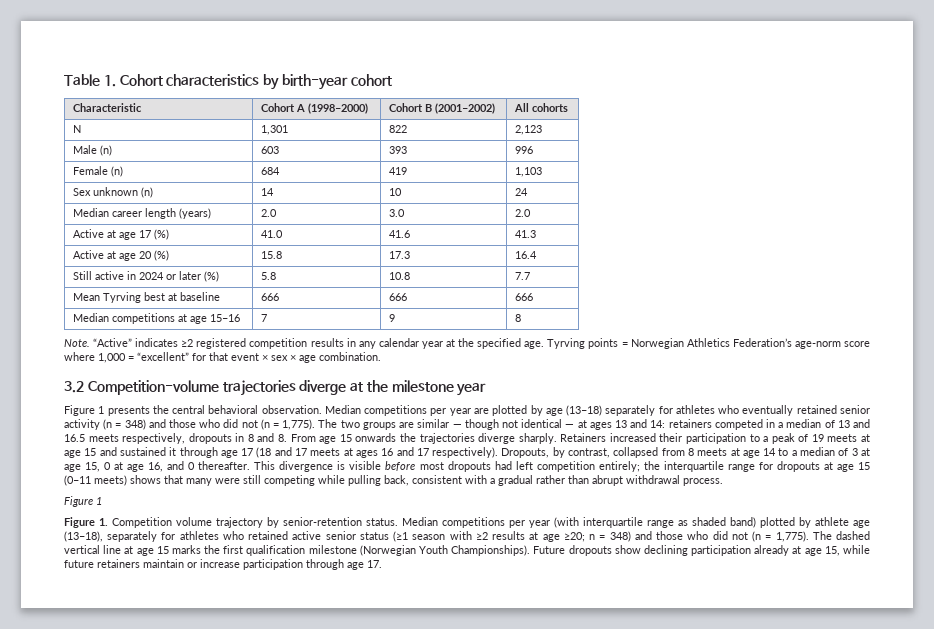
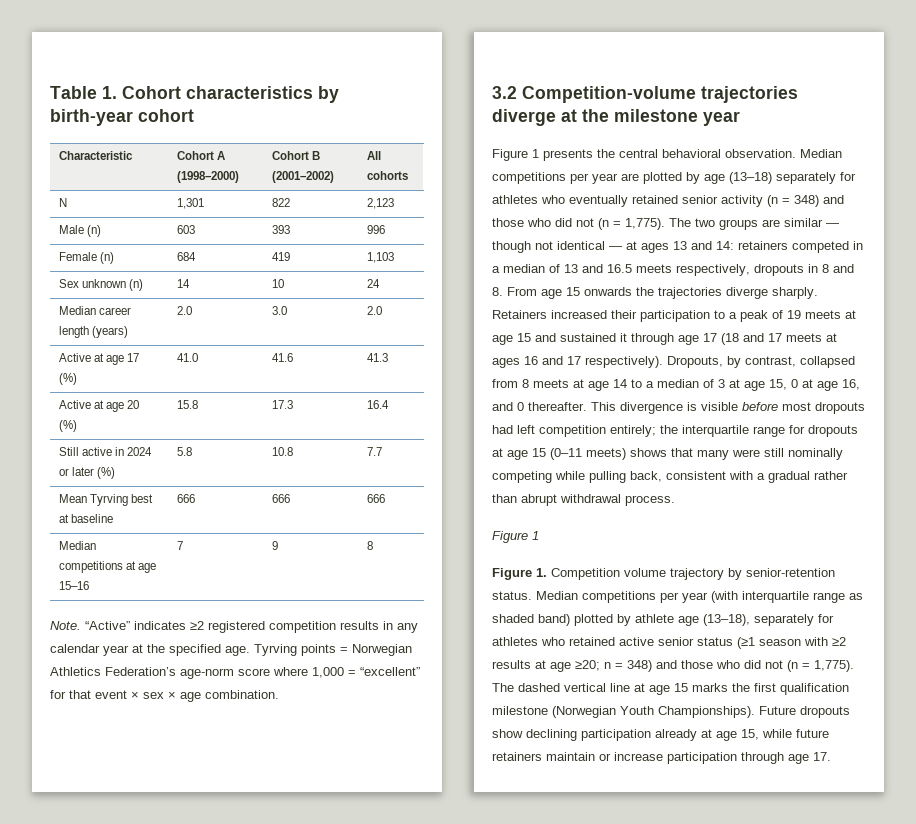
(261, 479) none -> [788,448,843,460] nominally

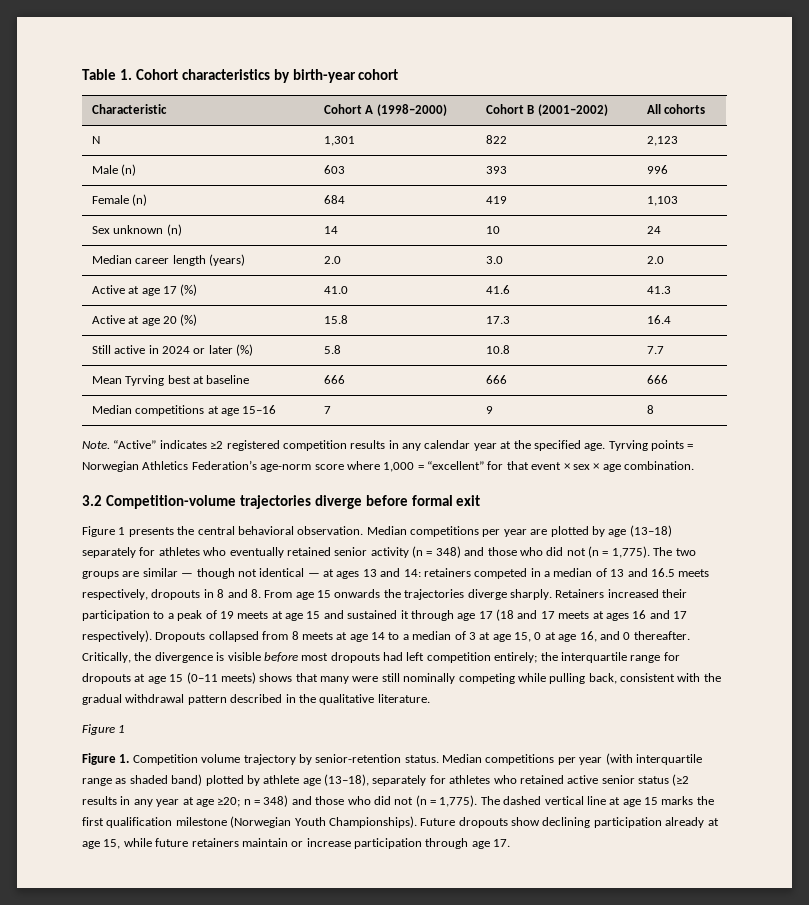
[561,109,740,126] at the milestone year -> [365,495,481,506] before formal exit
[667,356,796,368] Dropouts, by contrast, -> [155,632,206,642] Dropouts
[591,402,616,411] This -> [82,652,152,663] Critically, the
[757,471,848,483] [492,494,675,506] a gradual rather than abrupt withdrawal process. -> [703,673,721,682] [82,694,430,705] the gradual withdrawal pattern described in the qualitative literature.
[737,637,846,649] [492,660,531,669] (≥1 season with ≥2 results -> [672,774,690,786] [82,796,180,807] (≥2 results in any year

